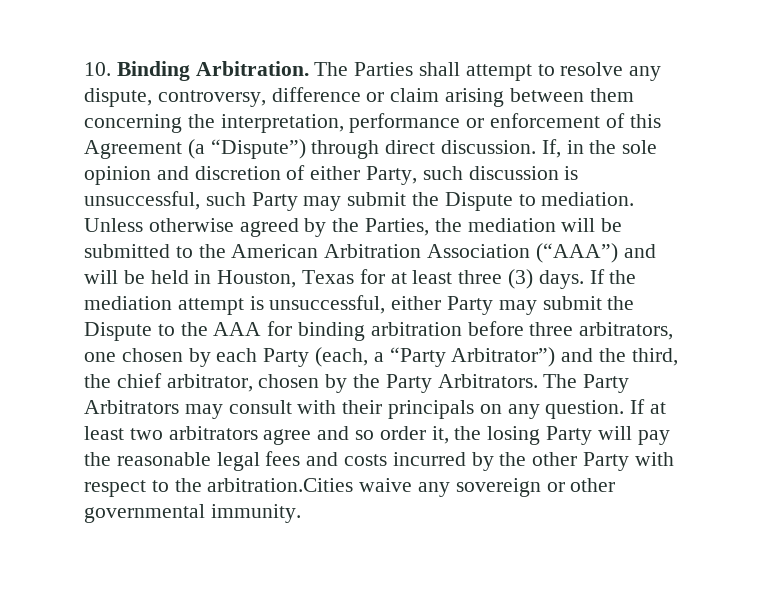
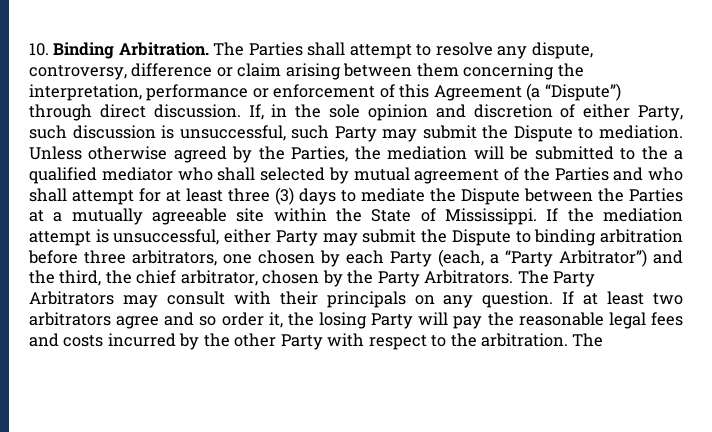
[231,243,656,263] [84,270,355,288] American Arbitration Association (“AAA”) and will be held in Houston, Texas -> [673,150,683,160] [29,167,683,184] [29,188,134,205] a qualified mediator who shall selected by mutual agreement of the Parties and who shall attempt
[538,270,584,289] days. -> [299,188,683,205] [29,208,537,225] days to mediate the Dispute between the Parties at a mutually agreeable site within the State of Mississippi.
[180,321,293,336] the AAA for -> (531, 237) none
[207,478,616,497] [84,504,301,523] arbitration.Cities waive any sovereign or other governmental immunity. -> [481,333,604,347] arbitration. The

